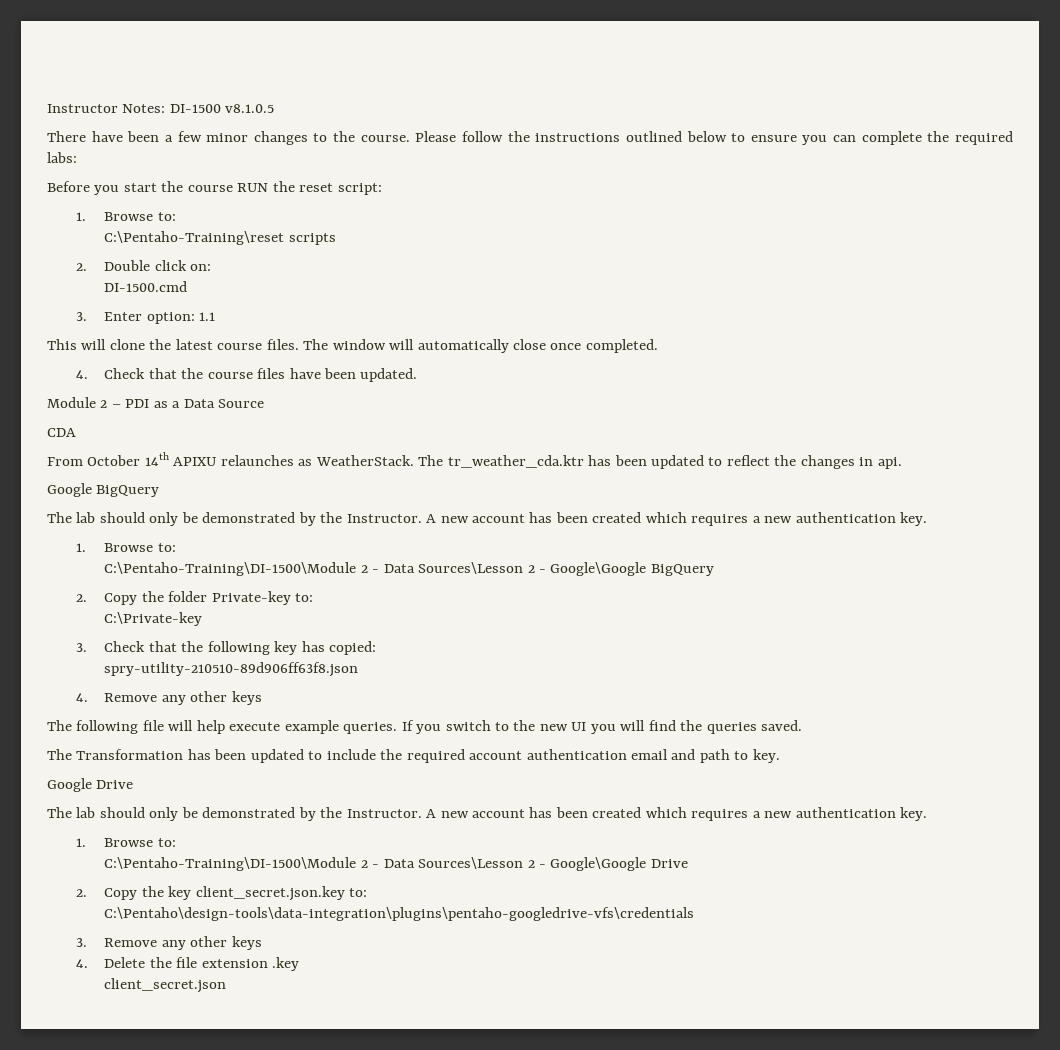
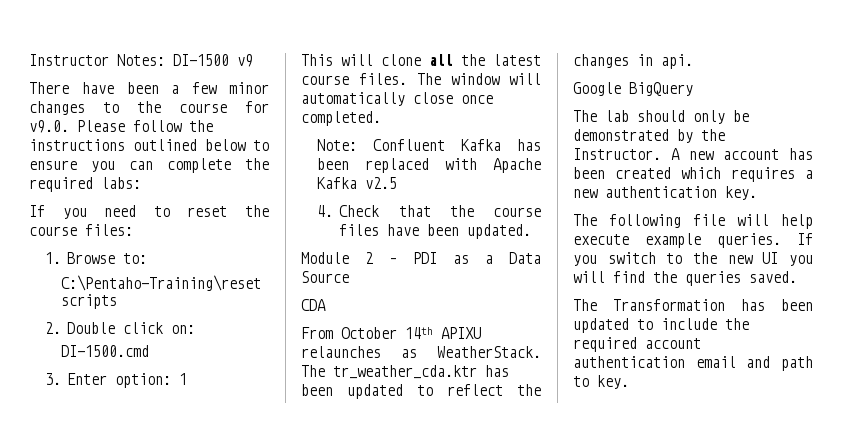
[225,104,275,113] v8.1.0.5 -> [237,54,253,67] v9
[360,135,410,142] course. -> [179,101,269,113] [29,120,69,133] course for v9.0.
[47,181,382,195] Before you start the course RUN the reset script: -> [29,205,269,219] [29,224,133,236] If you need to reset the course files:
[199,312,216,321] 1.1 -> [179,373,188,385] 1
(145, 344) none -> [429,54,453,66] all
(658, 346) none -> [317,139,541,151] [317,158,541,173] [317,177,398,189] // Note: Confluent Kafka has been replaced with Apache Kafka v2.5
[75,543,176,552] [104,562,714,576] [75,591,314,605] [104,612,203,626] [75,641,377,655] [104,662,359,677] [75,691,262,705] // 1. Browse to: // C:\Pentaho-Training\DI-1500\Module 2 - Data Sources\Lesson 2 - Google\Google BigQuery // 2. Copy the folder Private-key to: // C:\Private-key // 3. Check that the following key has copied: // spry-utility-210510-89d906ff63f8.json // 4. Remove any other keys -> (757, 193) none
[47,778,134,792] [47,807,928,821] [75,838,176,847] [104,857,688,871] [75,886,368,901] [104,907,695,921] [75,936,262,950] [75,957,300,971] [104,978,227,993] // Google Drive // The lab should only be demonstrated by the Instructor. A new account has been created which requires a new authentication key. // 1. Browse to: // C:\Pentaho-Training\DI-1500\Module 2 - Data Sources\Lesson 2 - Google\Google Drive // 2. Copy the key client_secret.json.key to: // C:\Pentaho\design-tools\data-integration\plugins\pentaho-googledrive-vfs\credentials // 3. Remove any other keys // 4. Delete the file extension .key // client_secret.json -> (629, 382) none

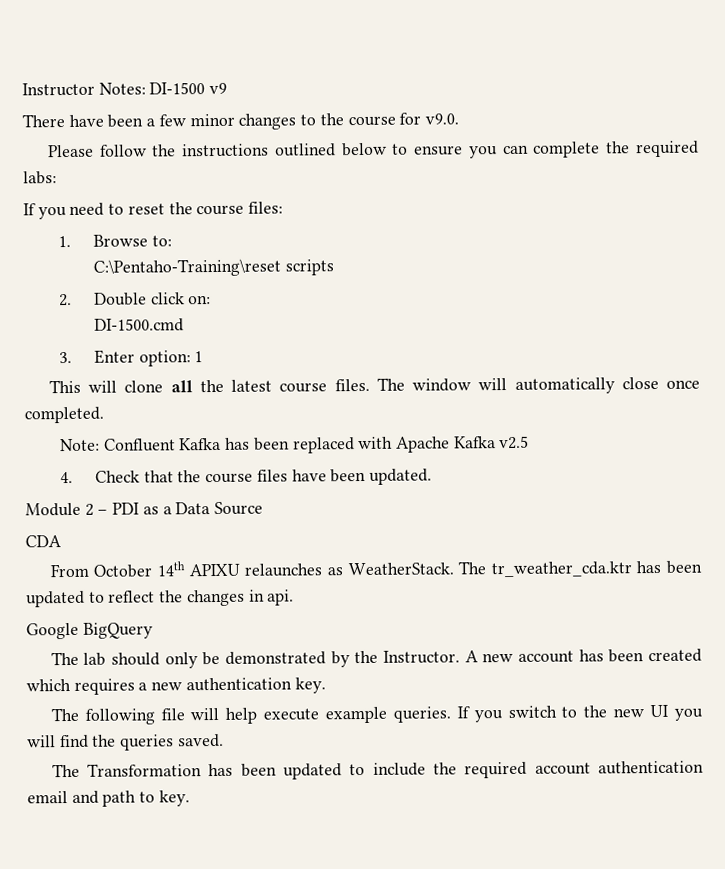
(69, 126) none -> (459, 119) //

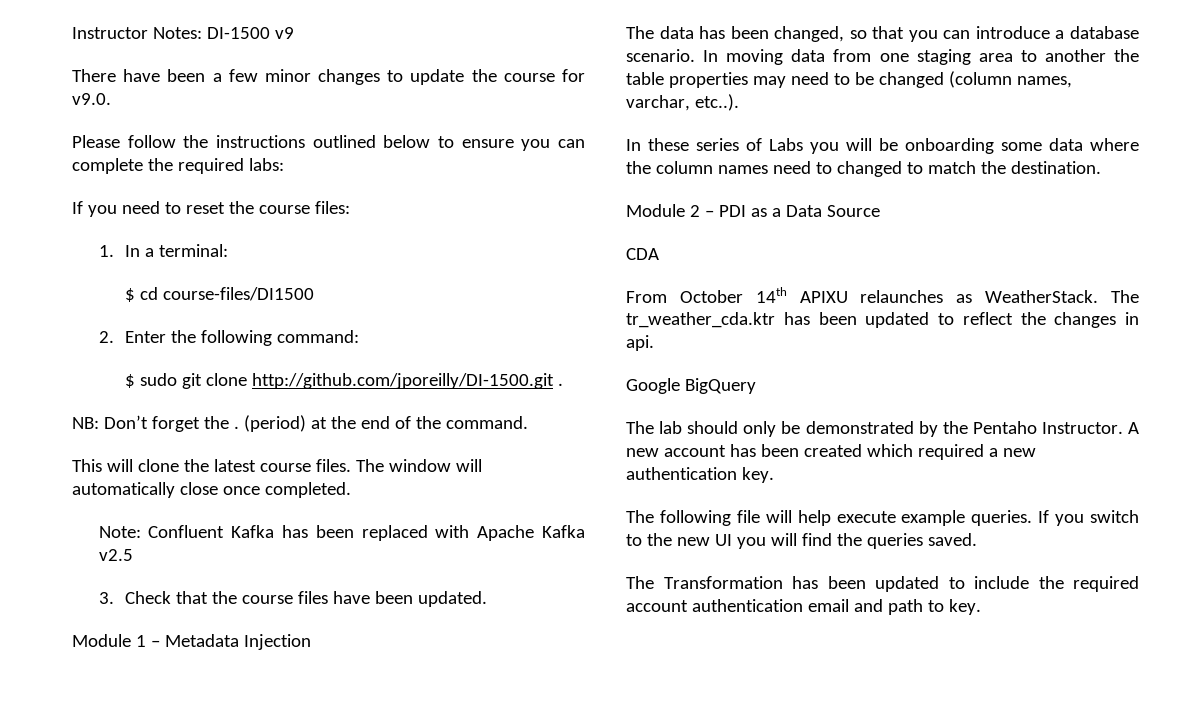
(317, 120) none -> [410,69,465,85] update
[92,234,172,247] [92,258,334,277] [58,292,212,307] [93,318,184,332] [58,349,204,367] Browse to: // C:\Pentaho-Training\reset scripts // 2. Double click on: // DI-1500.cmd // 3. Enter option: 1 -> [125,244,229,257] [125,287,315,302] [98,330,360,346] [125,373,564,389] [72,415,528,432] In a terminal: // $ cd course-files/DI1500 // 2. Enter the following command: // $ sudo git clone http://github.com/jporeilly/DI-1500.git . // NB: Don’t forget the . (period) at the end of the command.
[170,380,193,393] all -> (179, 465) none
[59,471,73,484] 4. -> [98,592,114,604] 3.
(432, 476) none -> [72,634,311,650] [626,26,1139,42] [626,49,1139,65] [626,71,1072,88] [626,94,739,111] [626,138,1139,154] [626,161,1101,177] // Module 1 – Metadata Injection // The data has been changed, so that you can introduce a database scenario. In moving data from one staging area to another the table properties may need to be changed (column names, varchar, etc..). // In these series of Labs you will be onboarding some data where the column names need to changed to match the destination.
(379, 657) none -> [972,421,1037,434] Pentaho
[73,678,135,695] requires -> [917,444,984,460] required

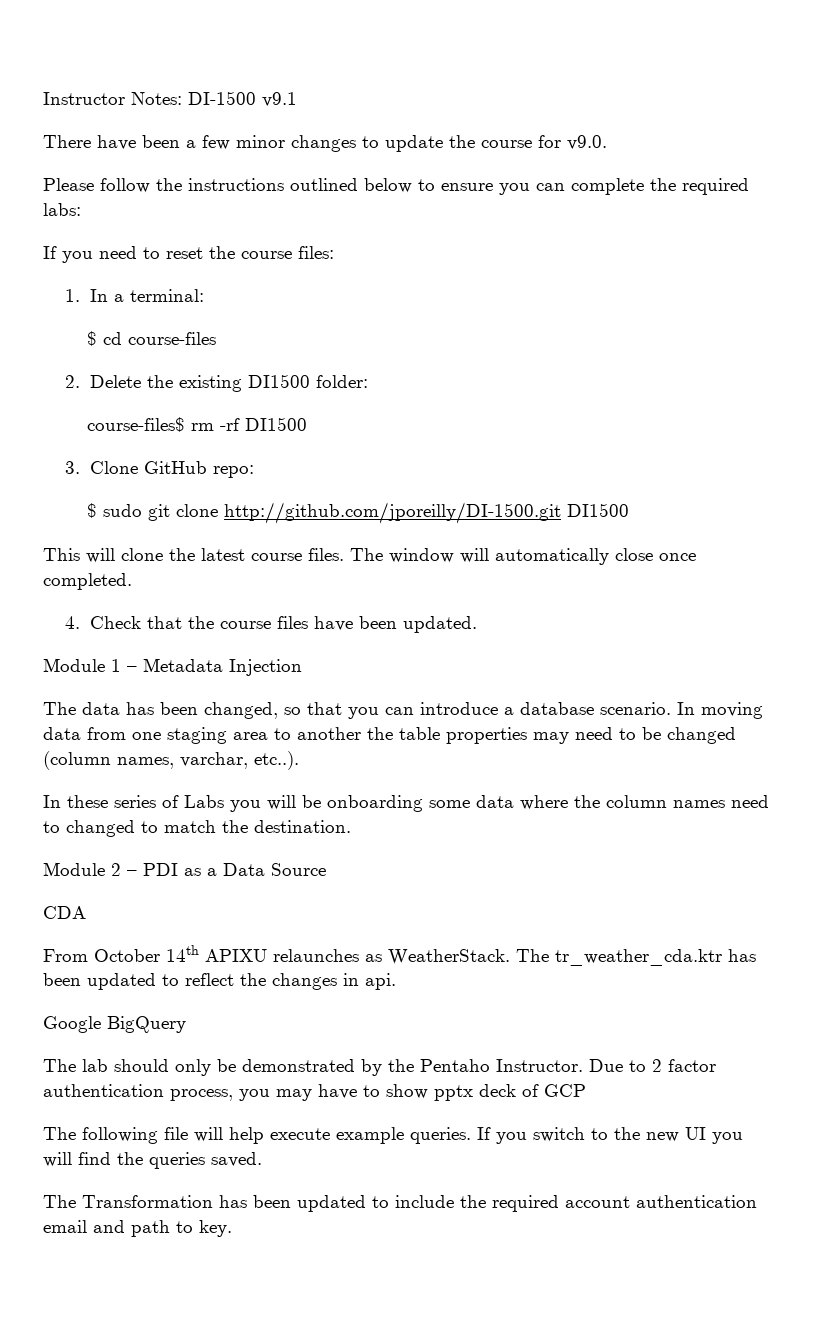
[274,27,294,39] v9 -> [262,92,297,107] v9.1
[163,287,315,301] course-files/DI1500 -> [128,332,217,345] course-files
[125,330,360,346] Enter the following command: -> [89,374,368,392] [87,417,308,432] [65,461,254,478] Delete the existing DI1500 folder: // course-files$ rm -rf DI1500 // 3. Clone GitHub repo:
[558,383,564,386] [72,415,528,432] . // NB: Don’t forget the . (period) at the end of the command. -> [567,503,630,517] DI1500
[98,525,585,541] [98,549,133,561] [98,592,114,604] Note: Confluent Kafka has been replaced with Apache Kafka v2.5 // 3. -> [65,616,81,629] 4.
[1128,422,1139,434] [626,444,1036,460] [626,467,774,483] A new account has been created which required a new authentication key. -> [589,1059,716,1072] [43,1084,586,1101] Due to 2 factor authentication process, you may have to show pptx deck of GCP

